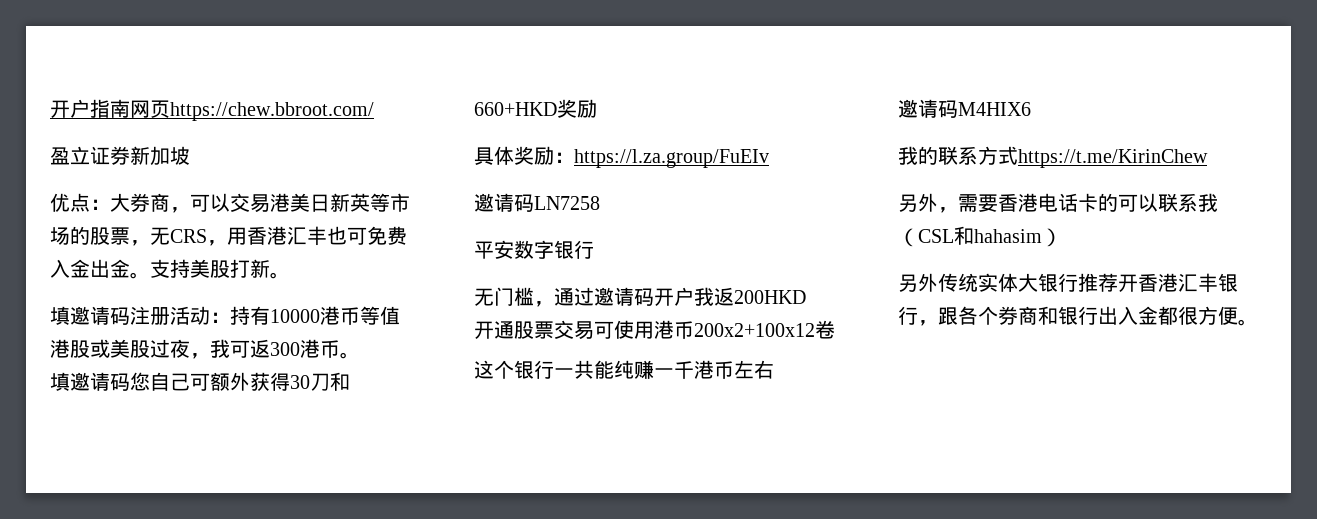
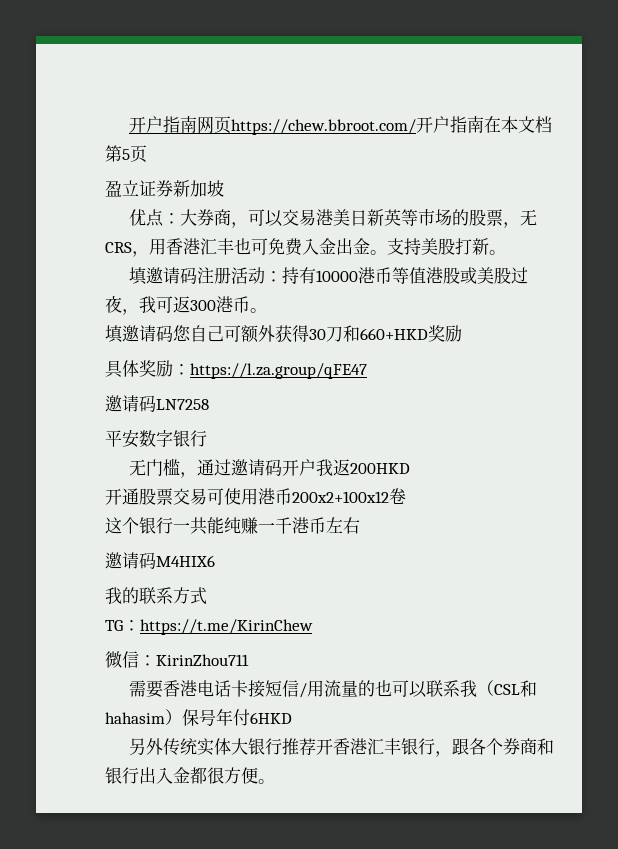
(374, 111) none -> [416,116,553,133] [105,145,147,163] 开户指南在本文档第5页
[574,149,769,168] https://l.za.group/FuEIv -> [190,363,367,379] https://l.za.group/qFE47
(1018, 155) none -> [105,620,140,631] // TG：
[898,193,958,213] 另外， -> [105,651,249,668] 微信：KirinZhou711 //
[1098,193,1118,212] 的 -> [248,680,393,698] 接短信/用流量的也
(1062, 237) none -> [182,708,292,726] 保号年付6HKD

